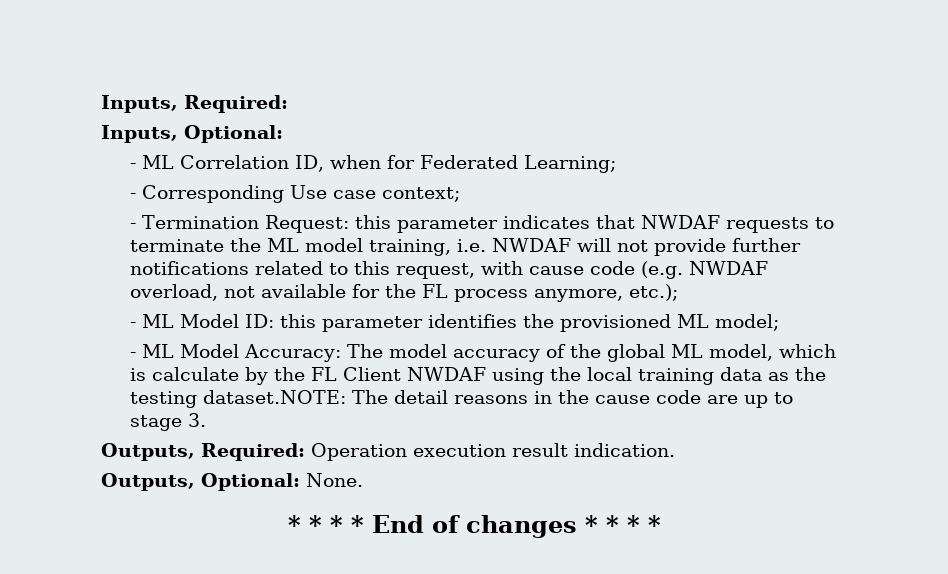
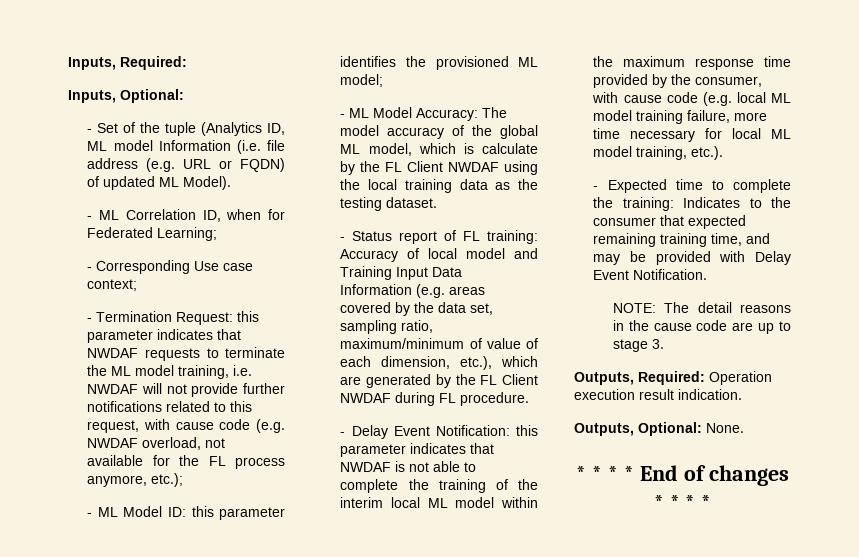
(283, 134) none -> [87,122,285,136] [87,140,285,154] [87,158,285,172] [87,176,232,190] // - Set of the tuple (Analytics ID, ML model Information (i.e. file address (e.g. URL or FQDN) of updated ML Model).
[202,390,346,404] dataset.NOTE: -> [386,197,438,208] [340,230,538,244] [340,248,538,262] [340,266,463,280] [340,284,486,298] [340,302,494,316] [340,320,434,334] [340,338,538,349] [340,356,538,370] [340,374,538,388] [340,392,530,406] [340,425,538,439] [340,443,495,457] [340,461,477,472] [340,479,538,493] [340,497,538,508] [593,56,791,70] [593,74,763,88] [592,92,791,106] [593,110,768,124] [593,128,791,142] [593,146,724,160] [593,179,791,193] [593,197,791,211] [593,215,747,229] [593,233,771,247] [593,251,791,265] [593,269,708,280] [612,303,656,313] dataset. // - Status report of FL training: Accuracy of local model and Training Input Data Information (e.g. areas covered by the data set, sampling ratio, maximum/minimum of value of each dimension, etc.), which are generated by the FL Client NWDAF during FL procedure. // - Delay Event Notification: this parameter indicates that NWDAF is not able to complete the training of the interim local ML model within the maximum response time provided by the consumer, with cause code (e.g. local ML model training failure, more time necessary for local ML model training, etc.). // - Expected time to complete the training: Indicates to the consumer that expected remaining training time, and may be provided with Delay Event Notification. // NOTE:

